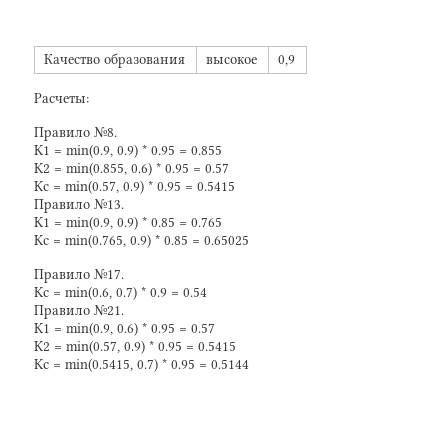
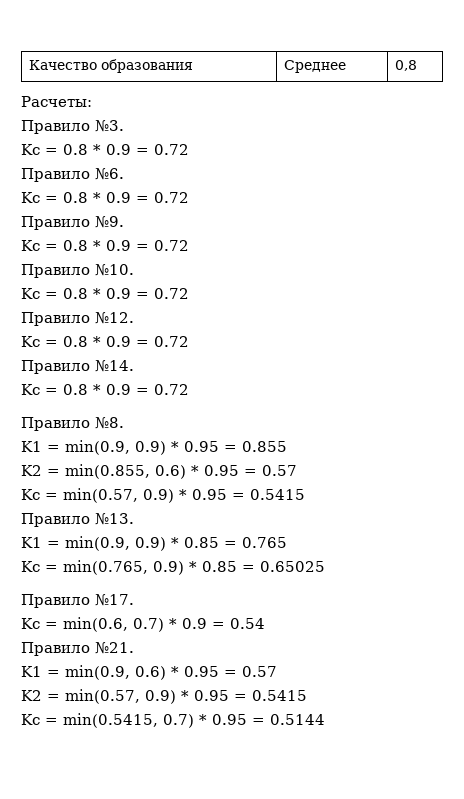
[205,57,257,64] [277,55,295,66] высокое | 0,9 -> [283,60,346,73] [394,60,417,71] Среднее | 0,8
(89, 98) none -> [21,120,124,134] [21,144,189,155] [21,168,124,182] [21,192,189,203] [21,216,124,230] [21,240,189,251] [21,264,134,278] [21,288,189,299] [21,312,134,326] [21,336,189,347] [21,360,134,374] [21,384,189,395] // Правило №3. // Kc = 0.8 * 0.9 = 0.72 // Правило №6. // Kc = 0.8 * 0.9 = 0.72 // Правило №9. // Kc = 0.8 * 0.9 = 0.72 // Правило №10. // Kc = 0.8 * 0.9 = 0.72 // Правило №12. // Kc = 0.8 * 0.9 = 0.72 // Правило №14. // Kc = 0.8 * 0.9 = 0.72

